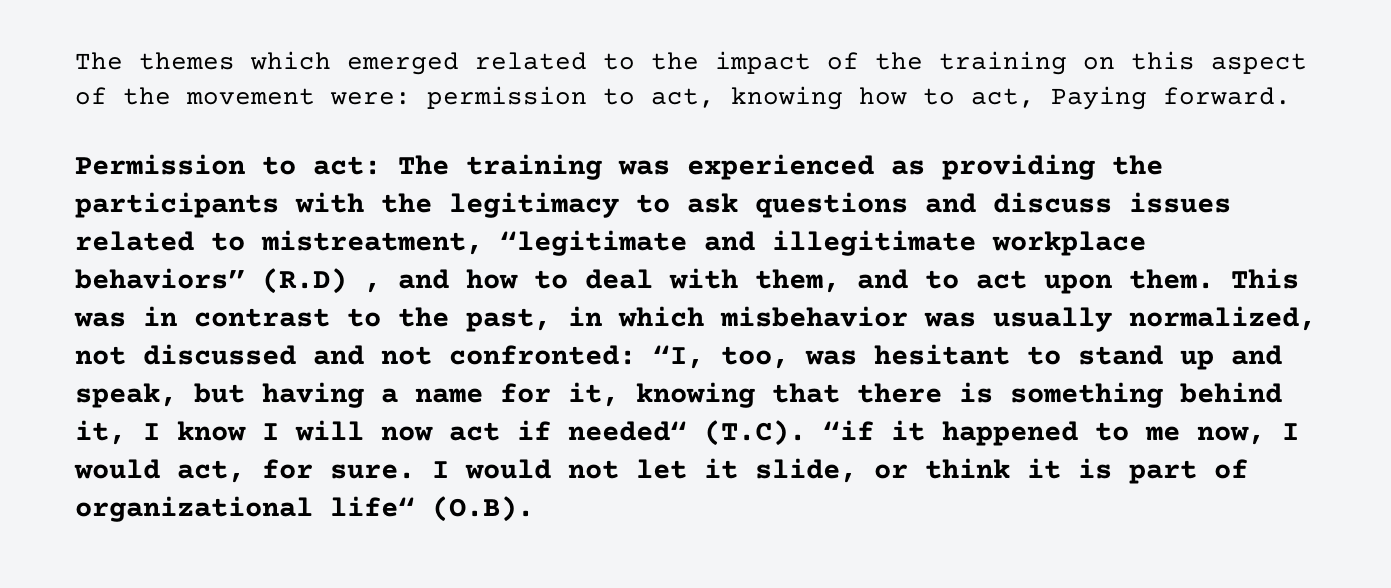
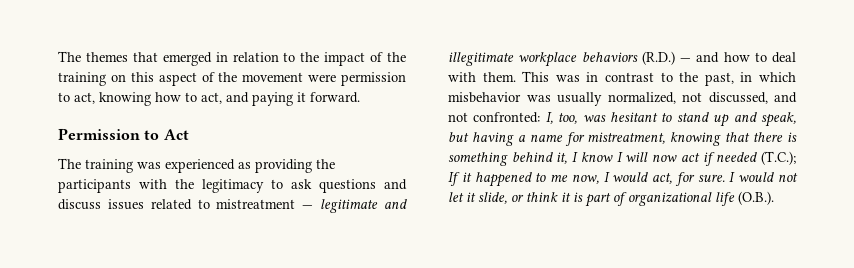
[250,51,587,75] which emerged related -> [132,52,279,66] that emerged in relation
[330,92,411,105] were: -> [308,74,337,82] were
[1051,86,1147,110] Paying -> [226,92,306,106] and paying it
[313,156,381,175] act: -> [163,129,189,140] Act //
[261,230,1146,256] [75,268,381,294] mistreatment, “legitimate and illegitimate workplace behaviors” (R.D) , -> [216,199,407,213] [448,51,691,67] mistreatment — legitimate and illegitimate workplace behaviors (R.D.) —
[755,269,1112,294] them, and to act upon -> (476, 77) none
[143,344,296,365] discussed -> [708,92,768,104] discussed,
[653,345,704,369] “I, -> [545,112,553,124] I,
[568,382,619,407] it, -> [587,132,666,144] mistreatment,
[568,420,874,446] needed“ (T.C). “if -> [716,151,796,165] [448,172,460,186] needed (T.C.); If
[330,496,534,522] life“ (O.B). -> [715,191,774,206] life (O.B.).

